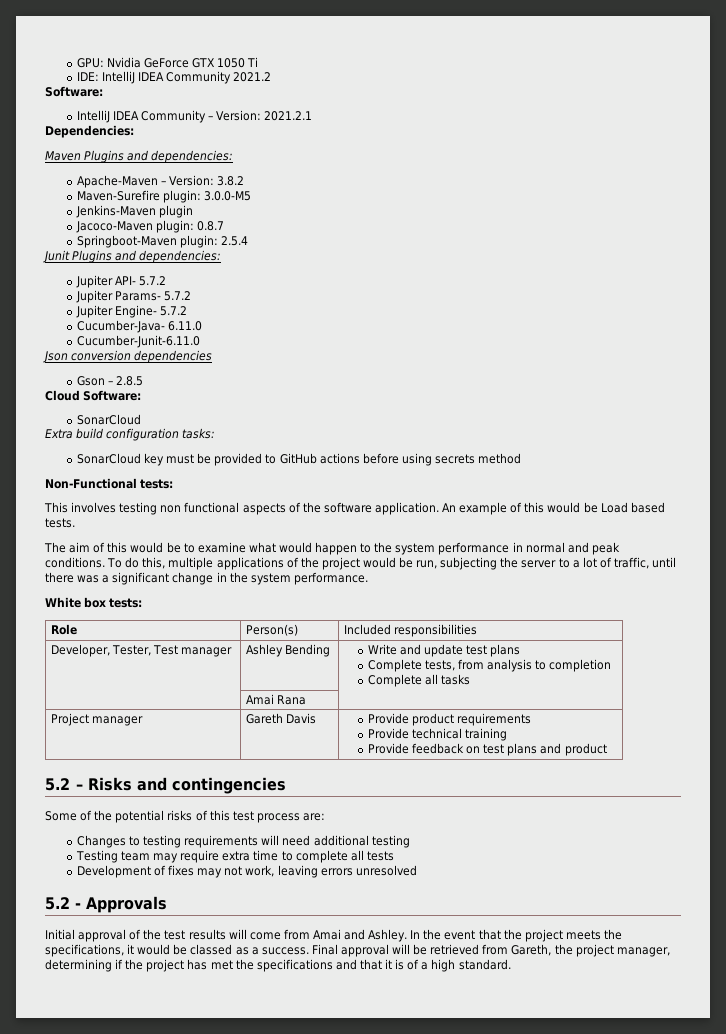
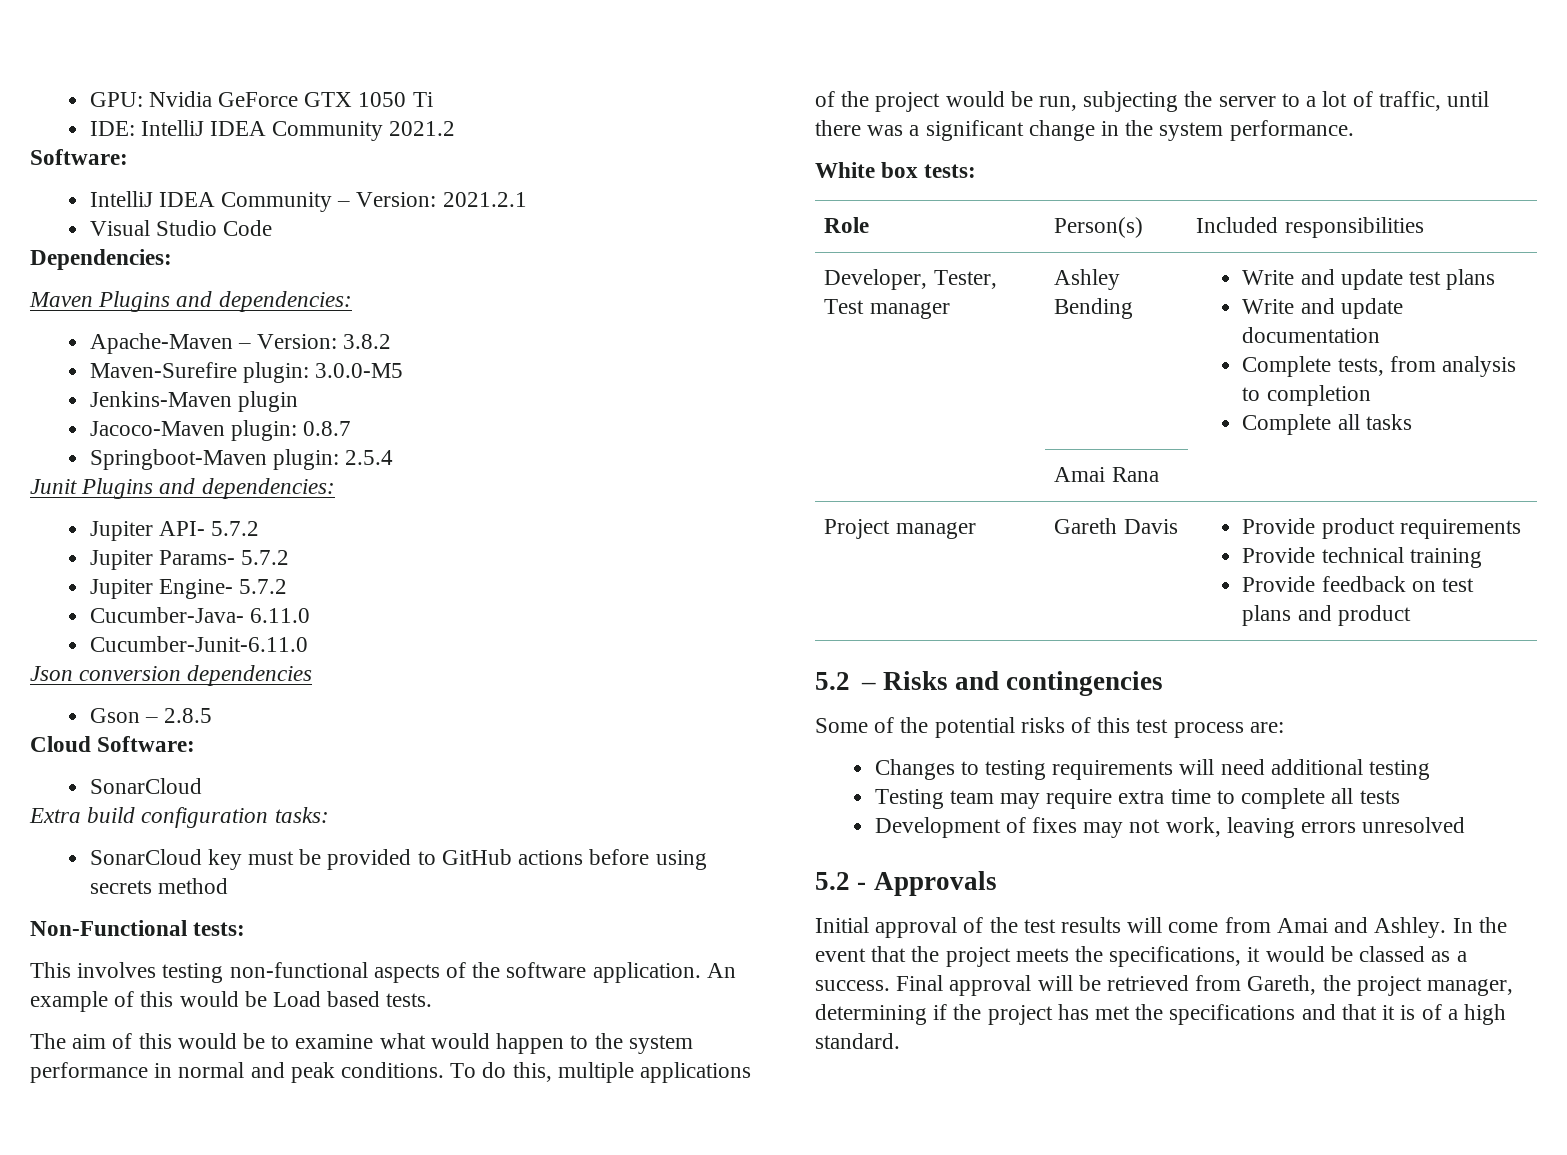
(313, 116) none -> [89,220,273,236] // Visual Studio Code
[160,502,240,513] non functional -> [229,962,368,978] non-functional
(521, 650) none -> [1242,298,1403,319] [1242,327,1381,343] // Write and update documentation

